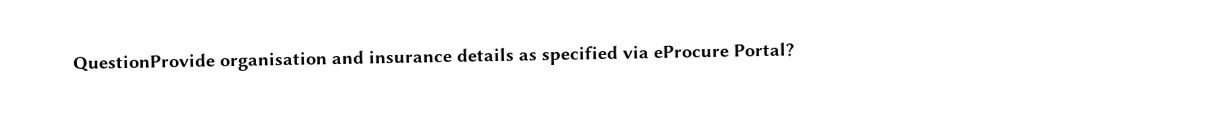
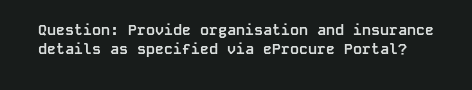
[72,53,216,73] QuestionProvide -> [38,23,191,36] Question: Provide

